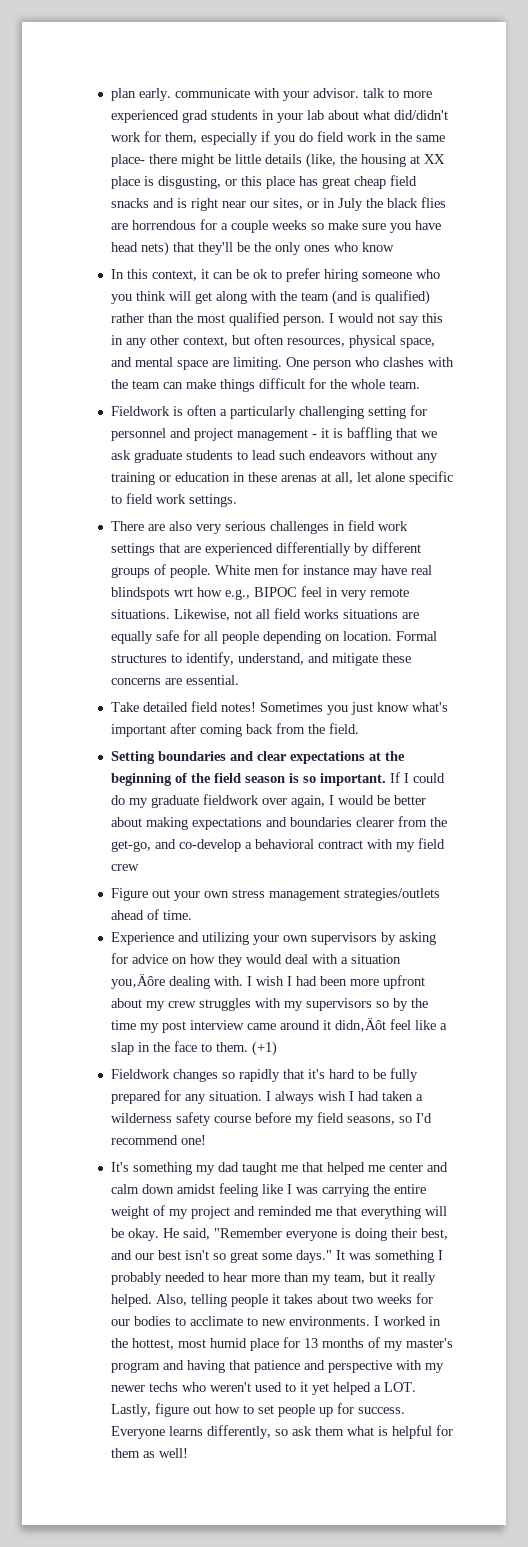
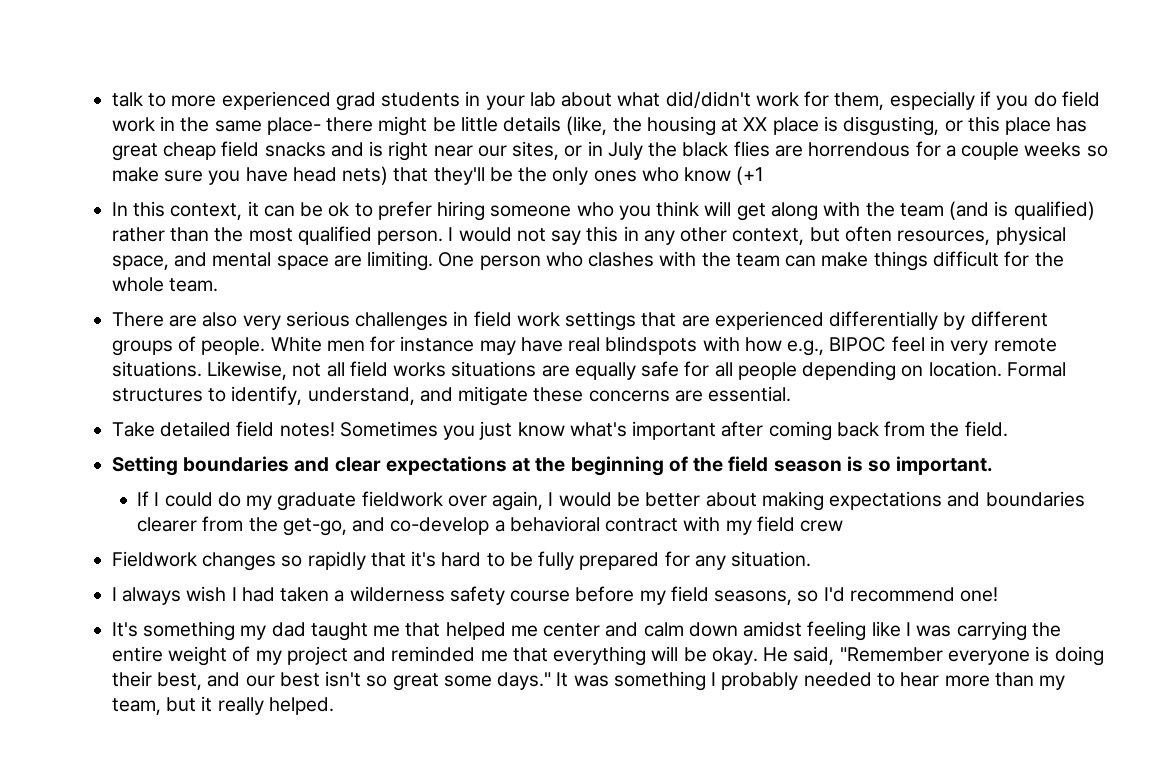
[110,88,359,101] plan early. communicate with your advisor. -> (111, 99) none
(394, 247) none -> [736,166,765,185] (+1
[110,405,427,419] [110,427,437,441] [110,450,438,463] [110,471,453,485] [110,493,237,507] // Fieldwork is often a particularly challenging setting for personnel and project management - it is baffling that we ask graduate students to lead such endeavors without any training or education in these arenas at all, let alone specific to field work settings. -> (219, 285) none
[173,588,193,597] wrt -> [702,336,740,352] with
(386, 779) none -> (994, 465) //
[110,888,440,901] [110,909,192,920] [110,932,436,945] [110,953,401,967] [110,974,425,989] [110,998,428,1011] [110,1018,447,1033] [110,1041,277,1056] // Figure out your own stress management strategies/outlets ahead of time. // Experience and utilizing your own supervisors by asking for advice on how they would deal with a situation you‚Äôre dealing with. I wish I had been more upfront about my crew struggles with my supervisors so by the time my post interview came around it didn‚Äôt feel like a slap in the face to them. (+1) -> (844, 526) none
(262, 1096) none -> (812, 559) //
[155,1293,433,1307] [110,1316,441,1326] [110,1337,453,1351] [110,1360,444,1373] [110,1382,416,1395] [110,1403,405,1417] [110,1425,453,1439] [110,1448,188,1458] Also, telling people it takes about two weeks for our bodies to acclimate to new environments. I worked in the hottest, most humid place for 13 months of my master's program and having that patience and perspective with my newer techs who weren't used to it yet helped a LOT. Lastly, figure out how to set people up for success. Everyone learns differently, so ask them what is helpful for them as well! -> (334, 706) none

